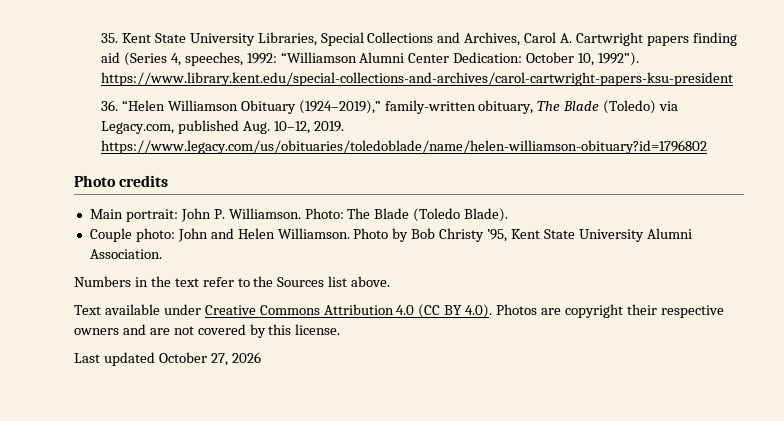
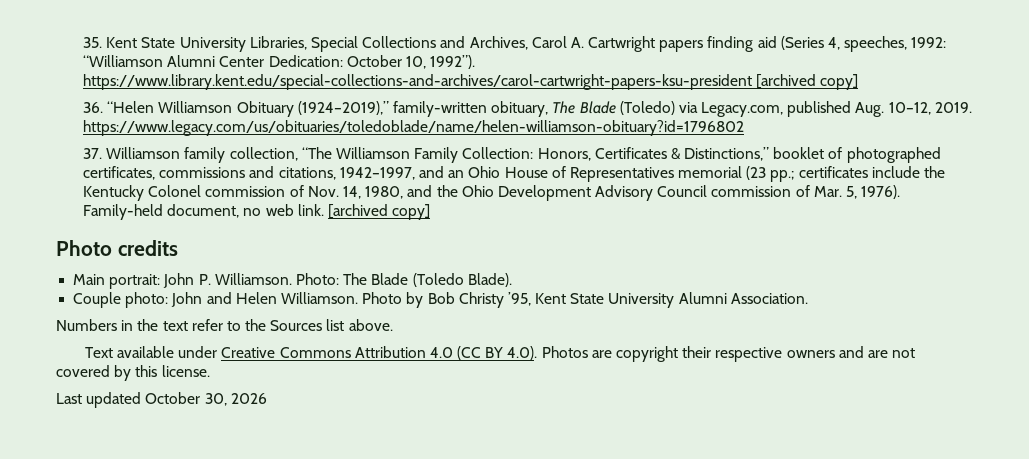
(733, 79) none -> [756,74,859,90] [archived copy]
(707, 147) none -> [83,147,941,163] [83,166,946,182] [83,185,901,201] [83,204,431,220] // 37. Williamson family collection, “The Williamson Family Collection: Honors, Certificates & Distinctions,” booklet of photographed certificates, commissions and citations, 1942–1997, and an Ohio House of Representatives memorial (23 pp.; certificates include the Kentucky Colonel commission of Nov. 14, 1980, and the Ohio Development Advisory Council commission of Mar. 5, 1976). Family-held document, no web link. [archived copy]
[210,353,228,366] 27, -> [204,393,227,406] 30,

